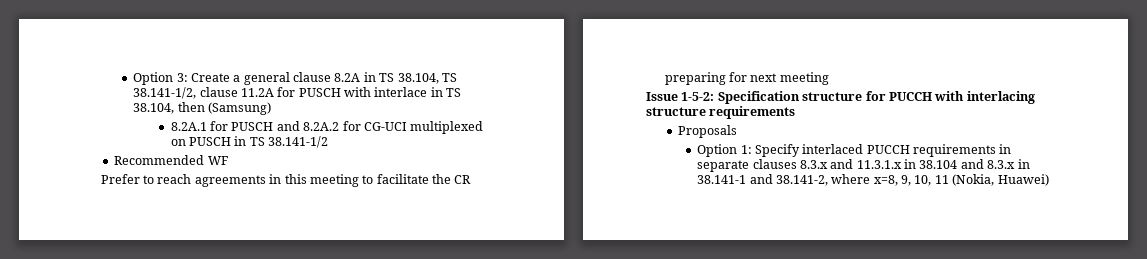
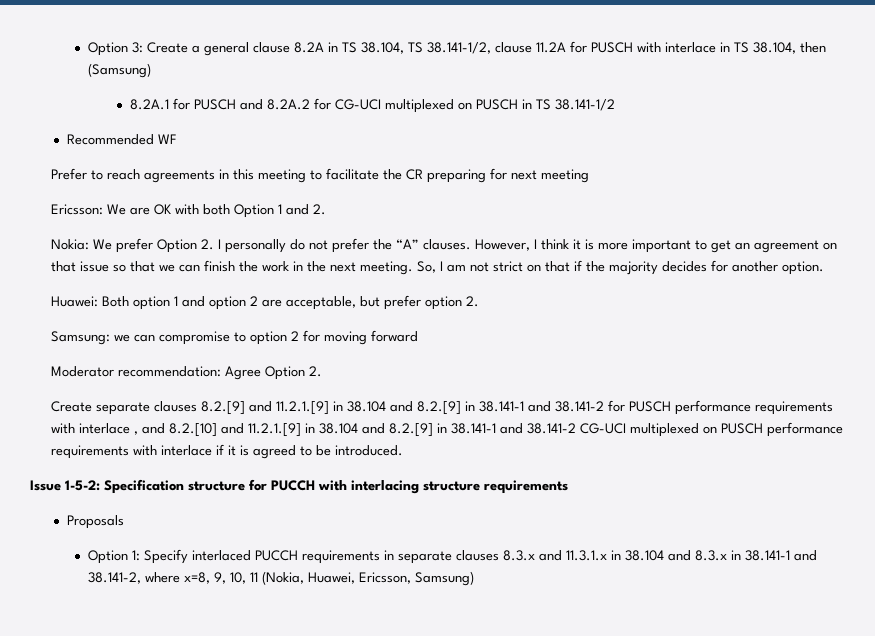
(829, 78) none -> [51,204,327,218] [51,238,838,253] [51,260,825,275] [51,295,480,310] [51,330,419,345] [51,366,323,380] [51,400,834,415] [51,422,844,437] [51,444,404,459] // Ericsson: We are OK with both Option 1 and 2. // Nokia: We prefer Option 2. I personally do not prefer the “A” clauses. However, I think it is more important to get an agreement on that issue so that we can finish the work in the next meeting. So, I am not strict on that if the majority decides for another option. // Huawei: Both option 1 and option 2 are acceptable, but prefer option 2. // Samsung: we can compromise to option 2 for moving forward // Moderator recommendation: Agree Option 2. // Create separate clauses 8.2.[9] and 11.2.1.[9] in 38.104 and 8.2.[9] in 38.141-1 and 38.141-2 for PUSCH performance requirements with interlace , and 8.2.[10] and 11.2.1.[9] in 38.104 and 8.2.[9] in 38.141-1 and 38.141-2 CG-UCI multiplexed on PUSCH performance requirements with interlace if it is agreed to be introduced.
[997,174,1049,186] Huawei) -> [308,571,475,586] Huawei, Ericsson, Samsung)

